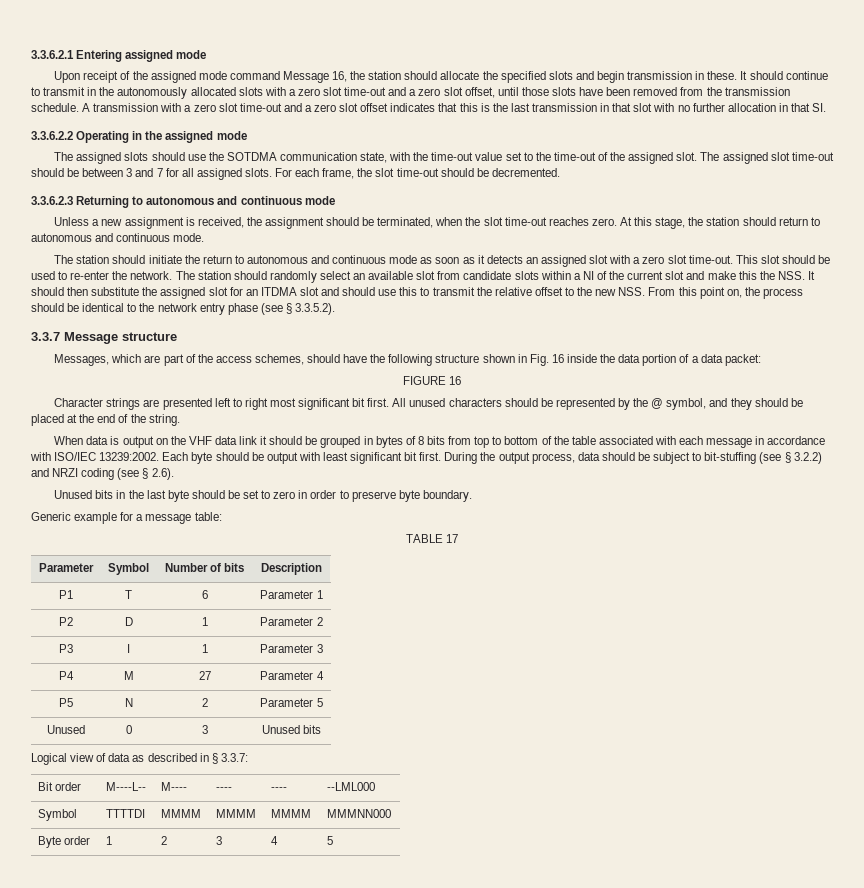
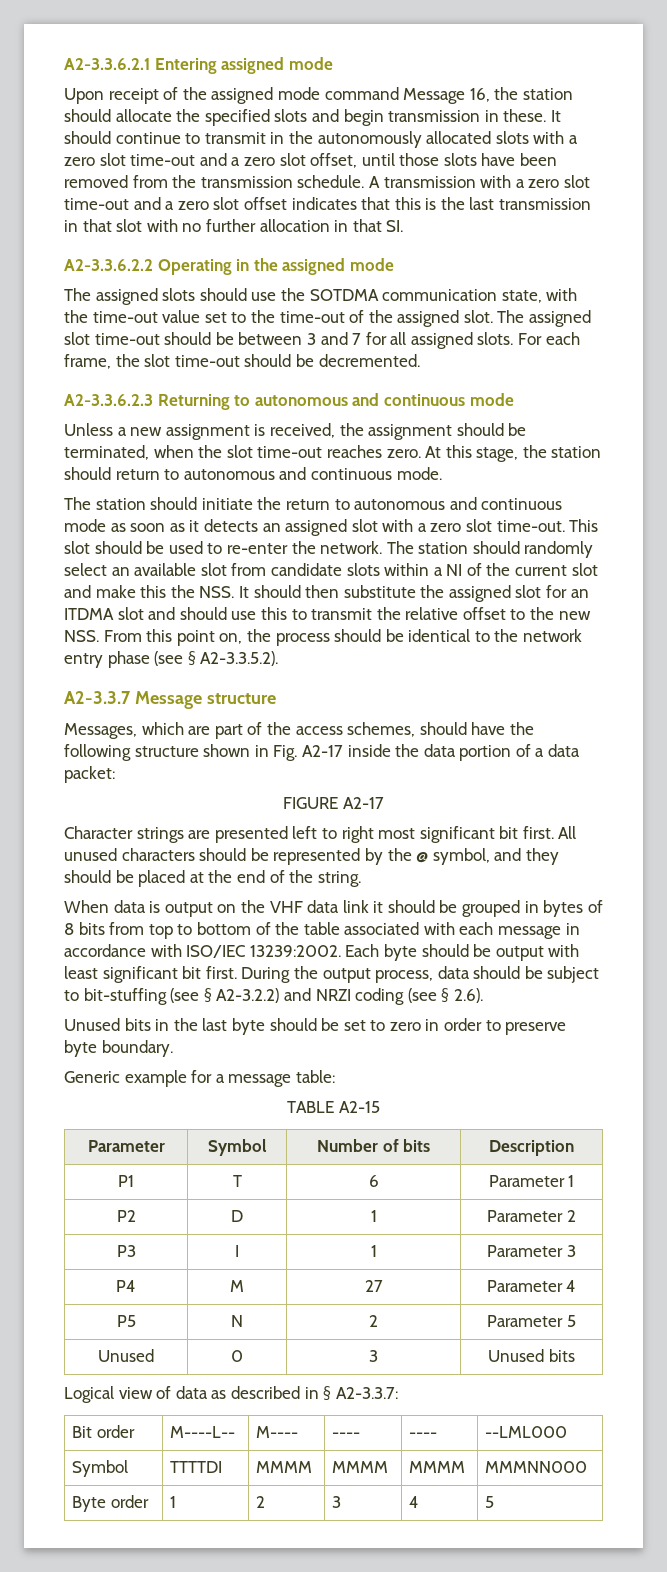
[31,50,74,59] 3.3.6.2.1 -> [64,58,150,70] A2-3.3.6.2.1
[31,131,73,140] 3.3.6.2.2 -> [64,259,153,271] A2-3.3.6.2.2
[31,196,73,205] 3.3.6.2.3 -> [64,394,153,406] A2-3.3.6.2.3
[295,303,336,315] [31,332,60,341] 3.3.5.2). // 3.3.7 -> [200,651,279,666] [64,691,131,704] A2-3.3.5.2). // A2-3.3.7
[551,354,564,363] 16 -> [301,745,343,757] A2-17
[449,376,462,385] 16 -> [342,797,384,809] A2-17
[793,452,822,464] 3.2.2) -> [216,988,280,1003] A2-3.2.2)
[446,534,459,543] 17 -> [338,1101,380,1113] A2-15
[220,753,248,762] 3.3.7: -> [335,1387,398,1399] A2-3.3.7:

